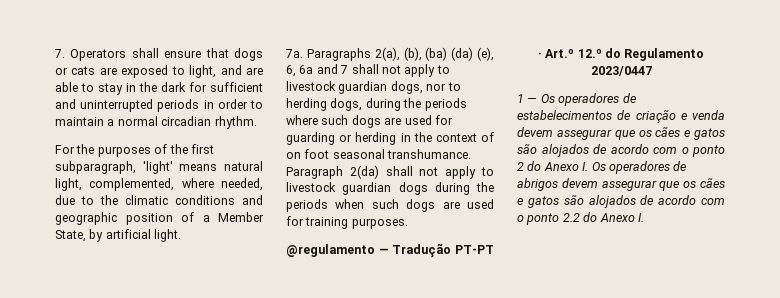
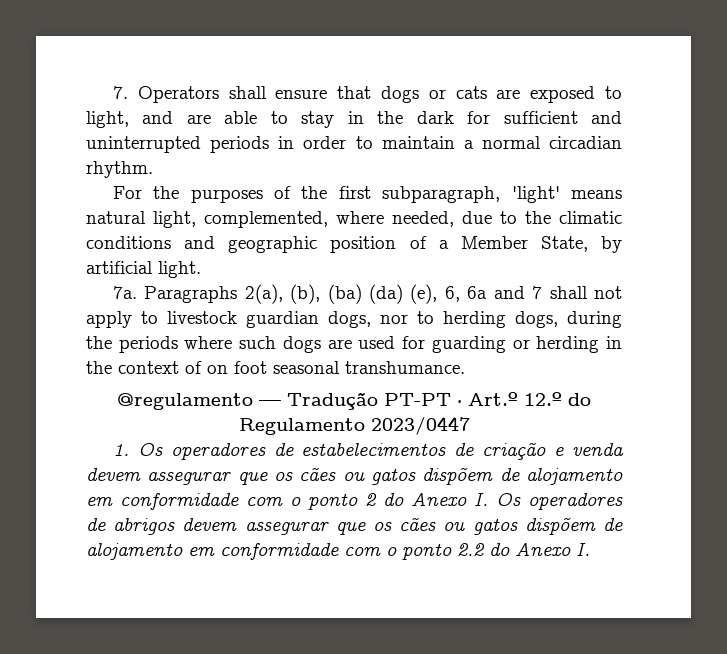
[286,165,494,179] [286,182,494,195] [286,199,494,212] [286,216,408,229] Paragraph 2(da) shall not apply to livestock guardian dogs during the periods when such dogs are used for training purposes. -> (465, 367) none
[517,94,538,103] 1 — -> [112,444,129,456] 1.
[684,128,725,140] [517,144,649,157] e gatos são alojados de acordo -> [342,468,623,485] [86,493,239,510] ou gatos dispõem de alojamento em conformidade
[517,195,697,208] e gatos são alojados de acordo -> [443,518,623,535] [86,543,339,560] ou gatos dispõem de alojamento em conformidade

